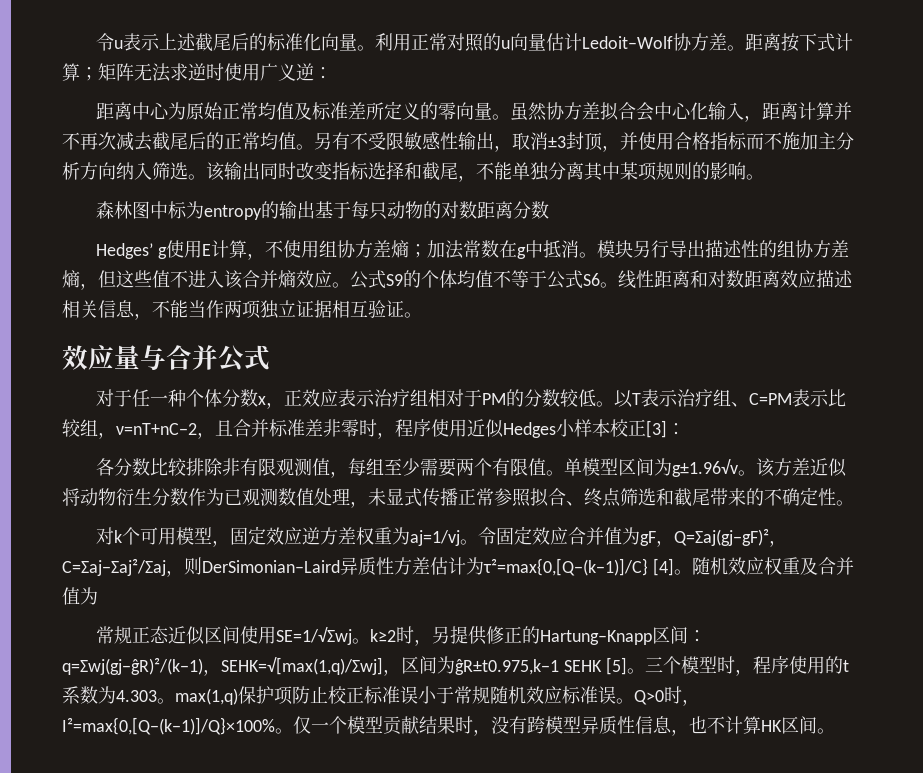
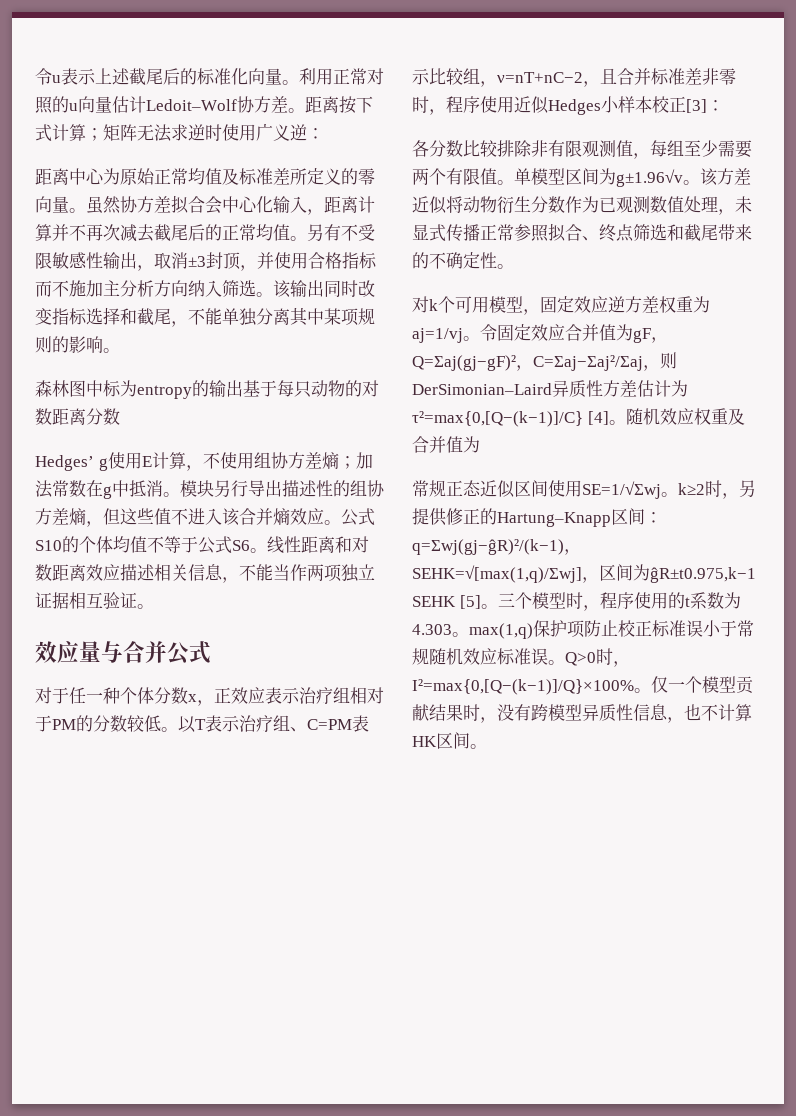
[386,274,403,286] S9 -> [35,540,62,551] S10

